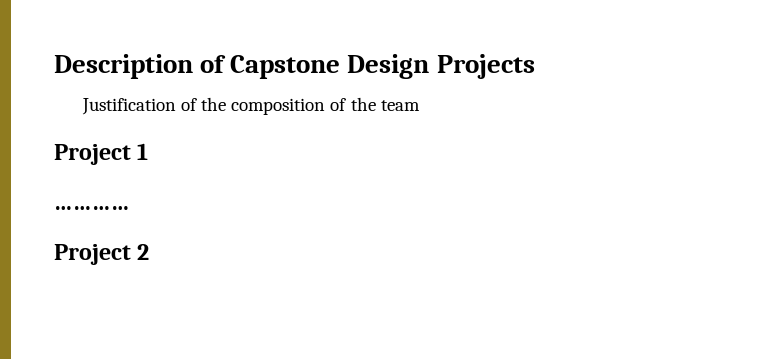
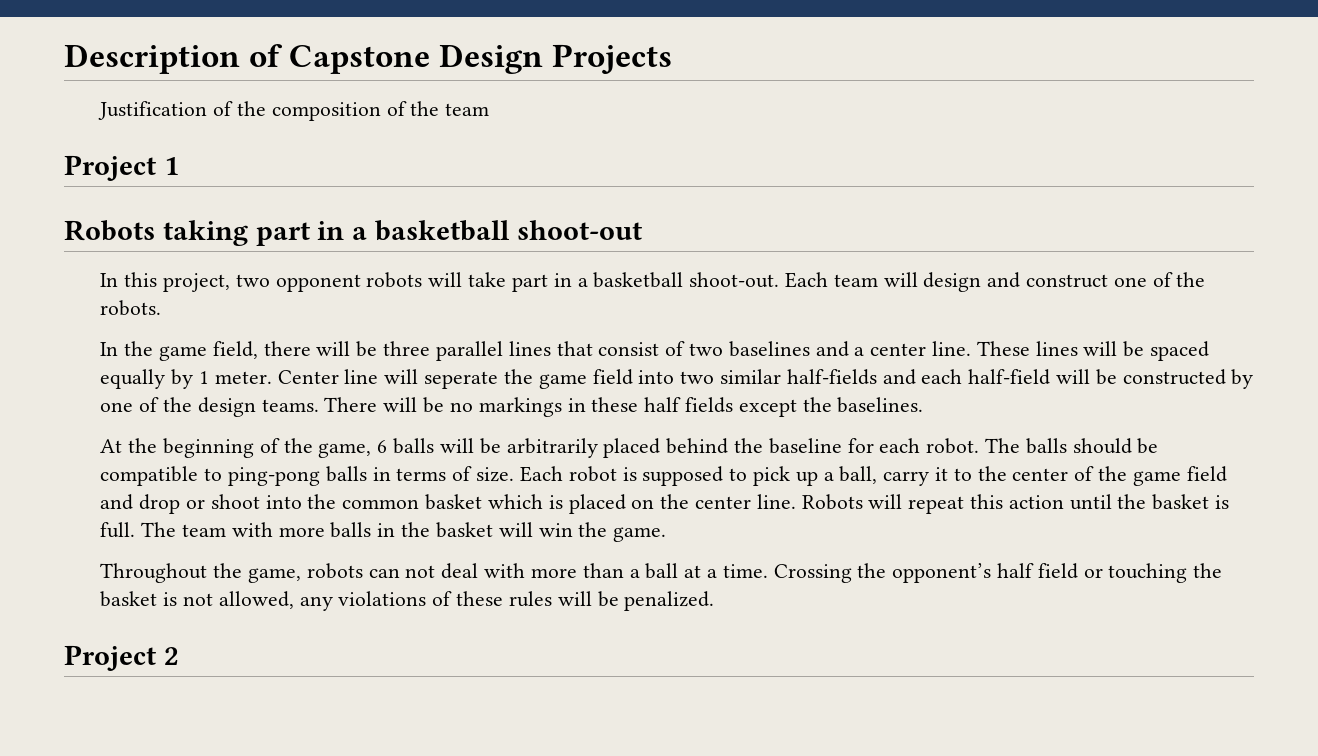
[54,206,130,210] ………… -> [64,220,642,246] [100,272,1206,292] [100,300,162,316] [100,341,1209,361] [100,369,1254,389] [100,397,924,417] [100,438,1159,458] [100,466,1227,486] [100,494,1229,514] [100,522,667,542] [100,563,1223,583] [100,591,715,611] Robots taking part in a basketball shoot-out // In this project, two opponent robots will take part in a basketball shoot-out. Each team will design and construct one of the robots. // In the game field, there will be three parallel lines that consist of two baselines and a center line. These lines will be spaced equally by 1 meter. Center line will seperate the game field into two similar half-fields and each half-field will be constructed by one of the design teams. There will be no markings in these half fields except the baselines. // At the beginning of the game, 6 balls will be arbitrarily placed behind the baseline for each robot. The balls should be compatible to ping-pong balls in terms of size. Each robot is supposed to pick up a ball, carry it to the center of the game field and drop or shoot into the common basket which is placed on the center line. Robots will repeat this action until the basket is full. The team with more balls in the basket will win the game. // Throughout the game, robots can not deal with more than a ball at a time. Crossing the opponent’s half field or touching the basket is not allowed, any violations of these rules will be penalized.

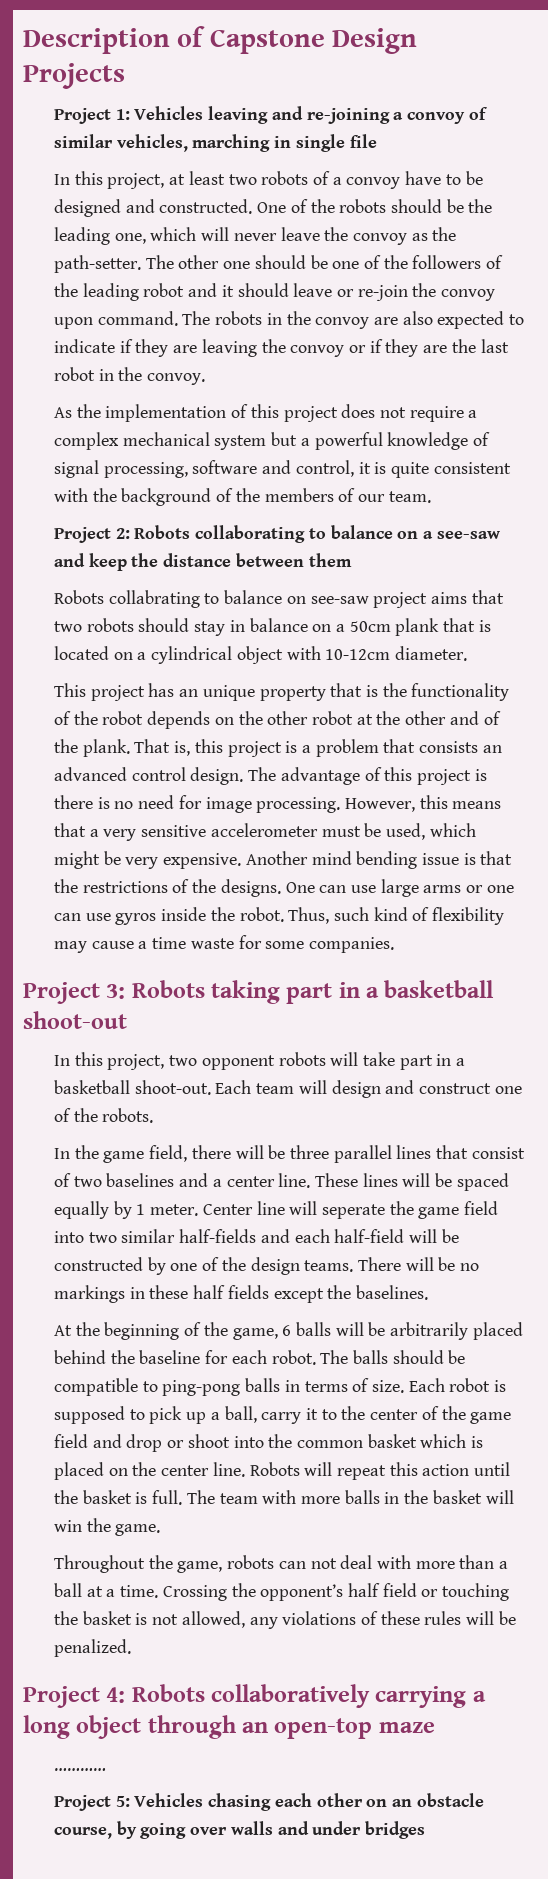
[98,101,490,121] [64,155,179,181] Justification of the composition of the team // Project 1 // -> [53,106,488,124] [53,134,377,152] [53,171,483,189] [53,199,493,217] [53,227,457,245] [53,255,504,273] [53,283,496,301] [53,311,525,329] [53,339,509,357] [53,367,206,385] [53,404,478,422] [53,432,490,450] [53,460,511,478] [53,488,431,506] [53,525,500,543] [53,553,352,571] [53,590,504,608] [53,618,491,636] [53,646,467,664] [53,683,510,701] [53,711,501,729] [53,739,502,757] [53,767,487,785] [53,795,502,813] [53,823,476,841] [53,851,513,869] [53,879,514,897] [53,907,505,925] [53,935,394,953] [23,982,126,1004] Project 1: Vehicles leaving and re-joining a convoy of similar vehicles, marching in single file // In this project, at least two robots of a convoy have to be designed and constructed. One of the robots should be the leading one, which will never leave the convoy as the path-setter. The other one should be one of the followers of the leading robot and it should leave or re-join the convoy upon command. The robots in the convoy are also expected to indicate if they are leaving the convoy or if they are the last robot in the convoy. // As the implementation of this project does not require a complex mechanical system but a powerful knowledge of signal processing, software and control, it is quite consistent with the background of the members of our team. // Project 2: Robots collaborating to balance on a see-saw and keep the distance between them // Robots collabrating to balance on see-saw project aims that two robots should stay in balance on a 50cm plank that is located on a cylindrical object with 10-12cm diameter. // This project has an unique property that is the functionality of the robot depends on the other robot at the other and of the plank. That is, this project is a problem that consists an advanced control design. The advantage of this project is there is no need for image processing. However, this means that a very sensitive accelerometer must be used, which might be very expensive. Another mind bending issue is that the restrictions of the designs. One can use large arms or one can use gyros inside the robot. Thus, such kind of flexibility may cause a time waste for some companies. // Project 3:
[163,647,179,665] 2 -> [106,1684,486,1708] [23,1715,435,1739] [53,1768,106,1771] [53,1793,484,1811] [53,1821,425,1839] 4: Robots collaboratively carrying a long object through an open-top maze // ………… // Project 5: Vehicles chasing each other on an obstacle course, by going over walls and under bridges

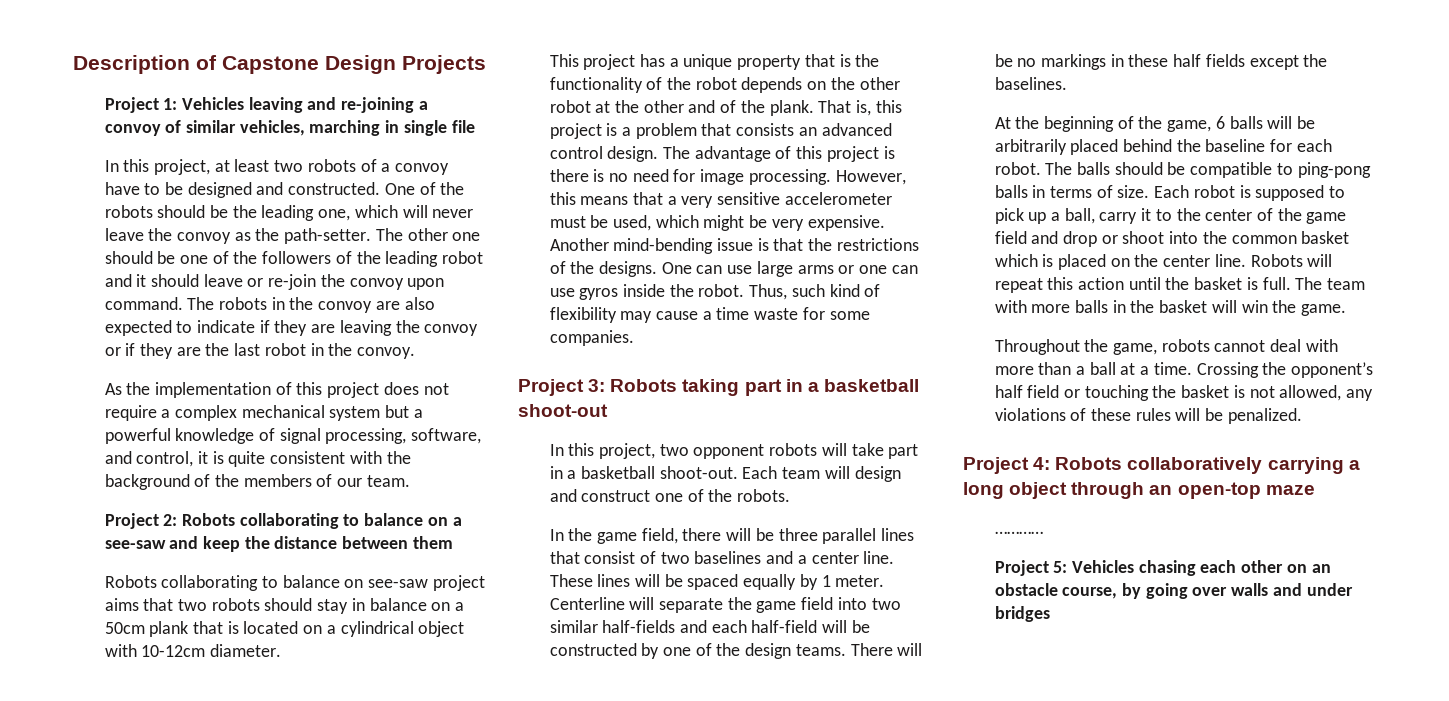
[192,460,258,474] software -> [411,428,482,444] software,
[108,590,200,608] collabrating -> [161,575,259,591] collaborating
[179,689,199,697] an -> [669,58,679,67] a
[311,851,418,869] mind bending -> [613,238,714,254] mind-bending
[202,1201,385,1219] Center line will seperate -> [549,597,723,613] Centerline will separate
[278,1558,337,1569] can not -> [1214,340,1266,352] cannot

